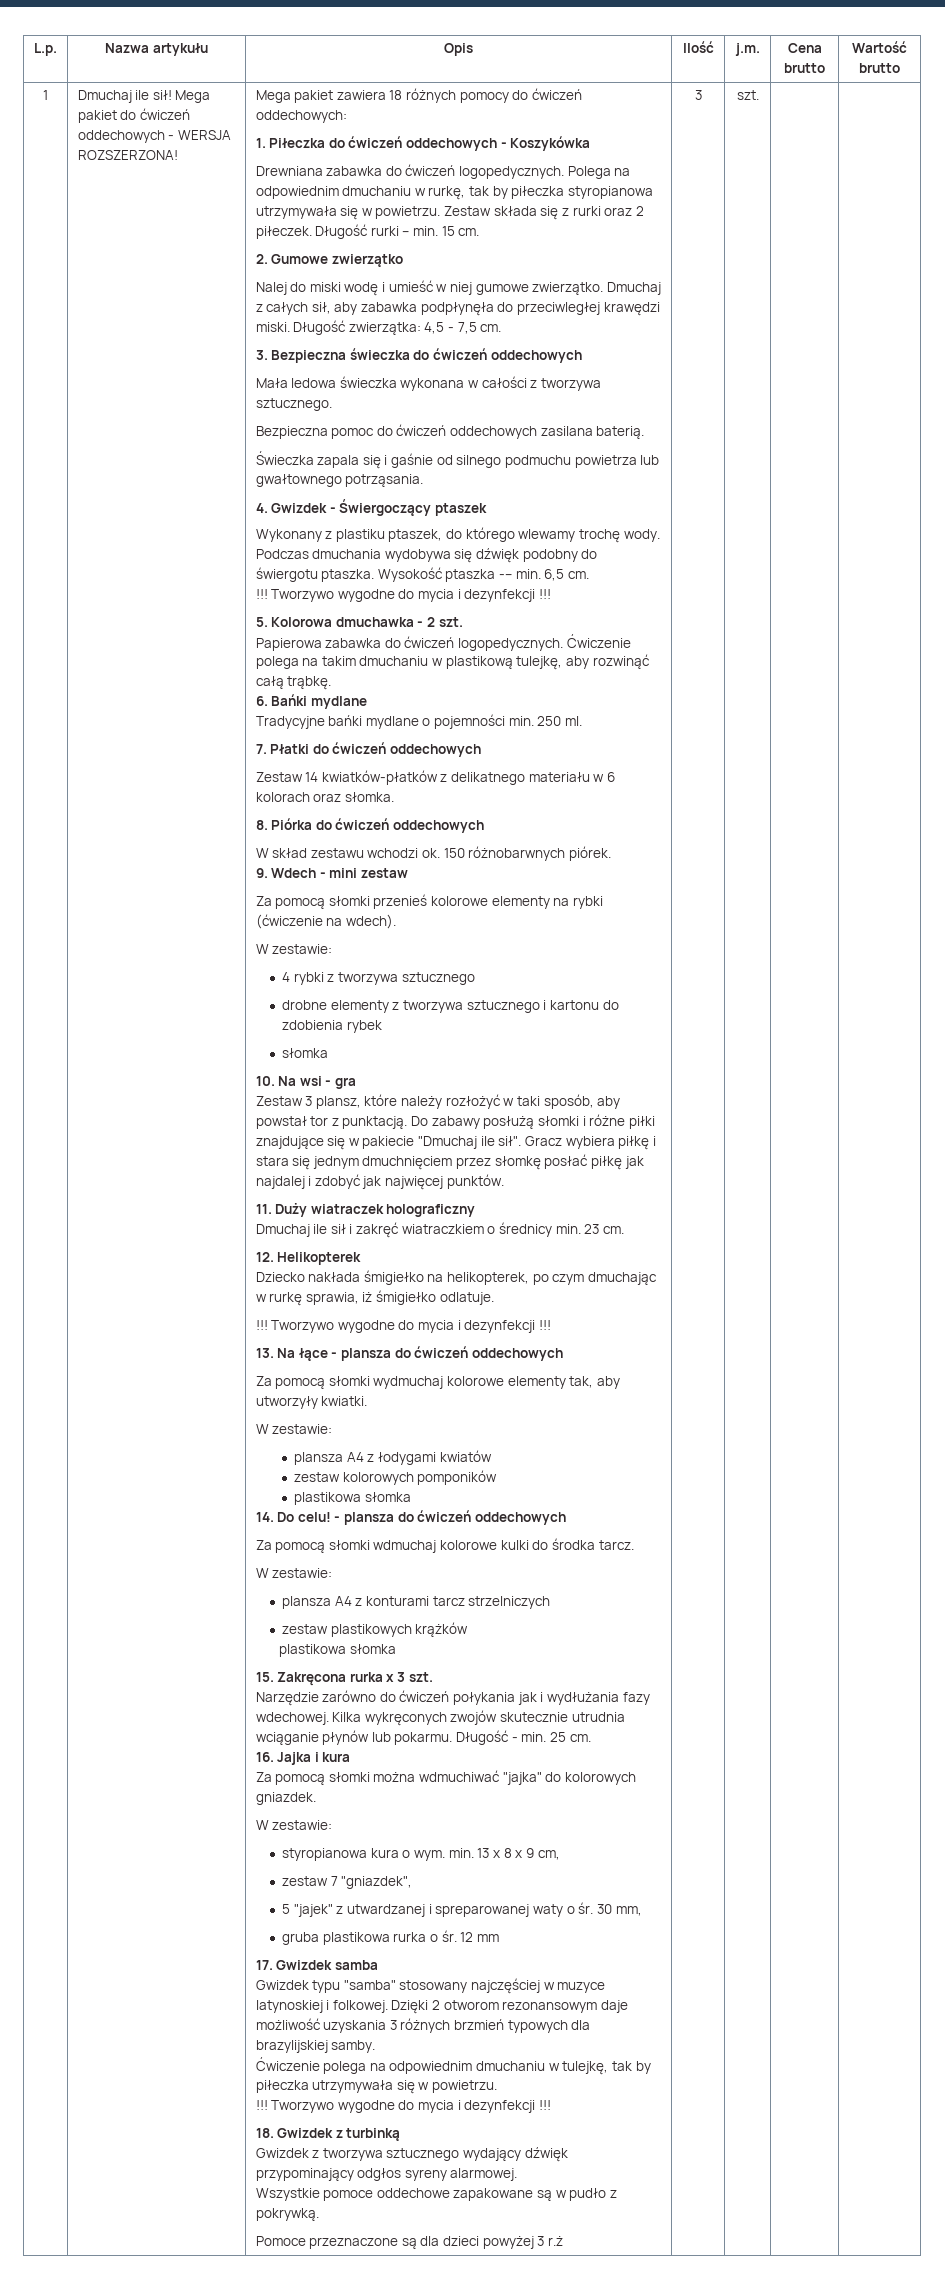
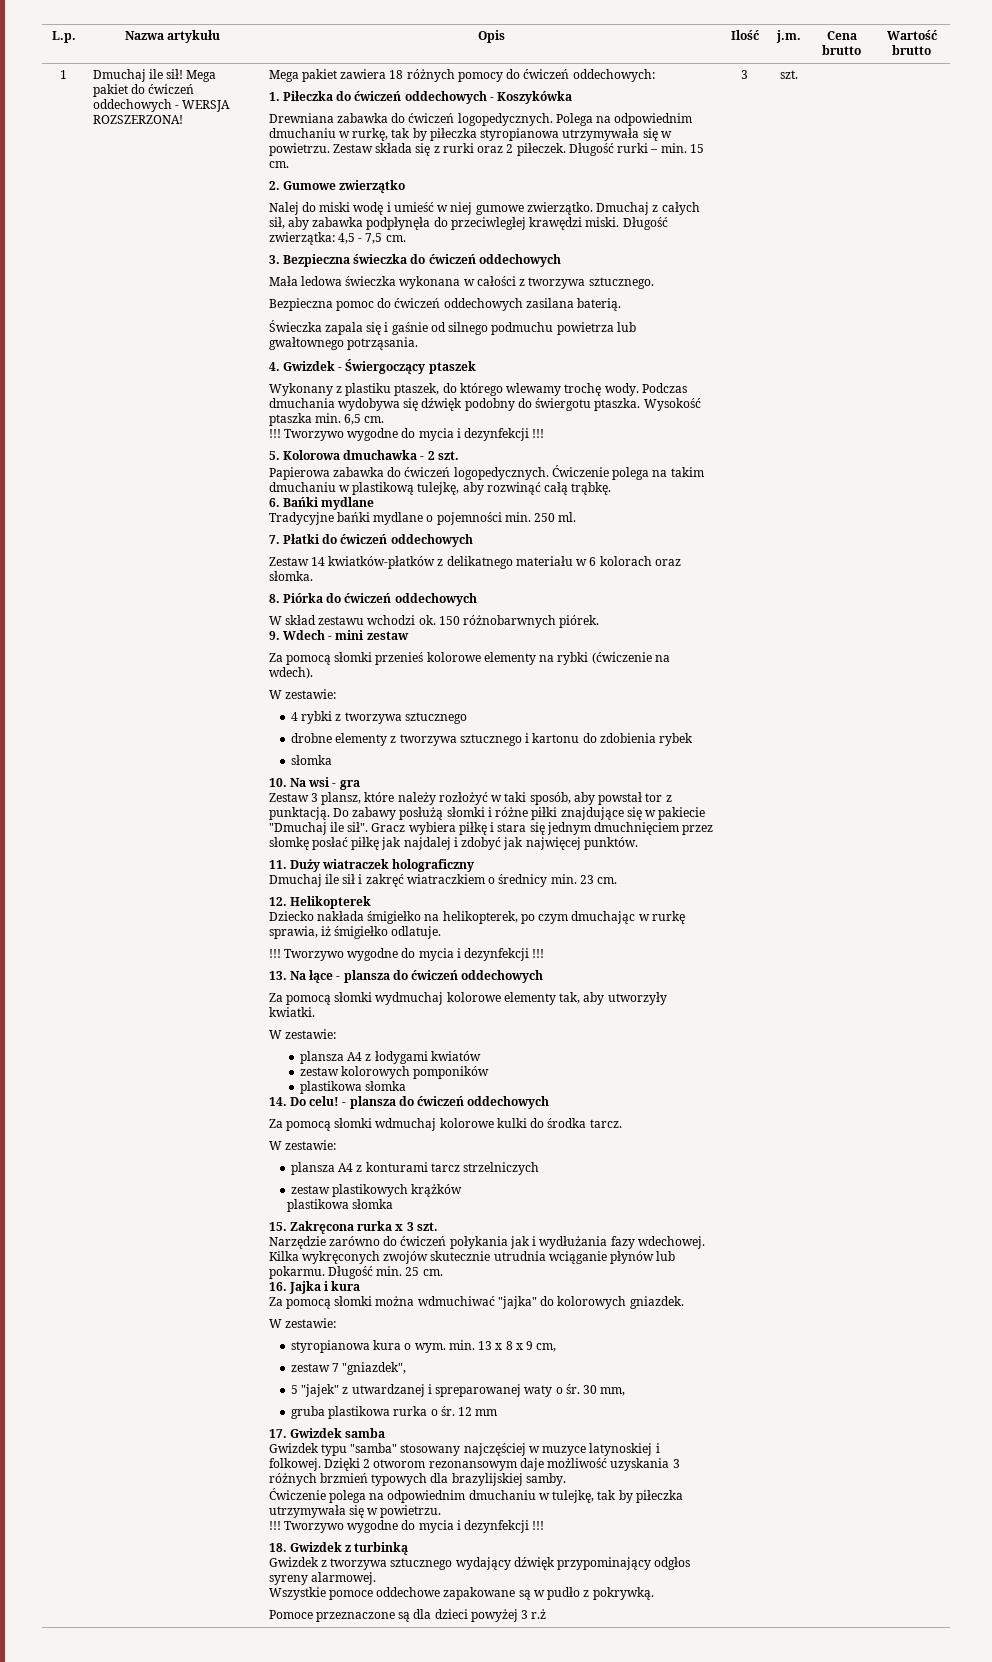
[499,574,513,579] -– -> (312, 419) none
[511,1737,518,1742] - -> (373, 1272) none

